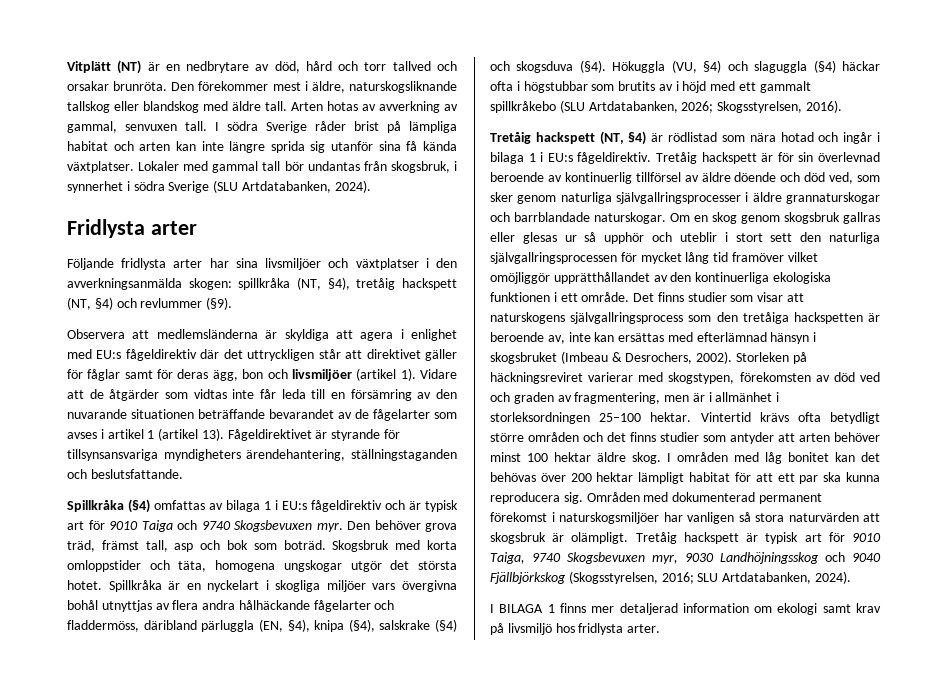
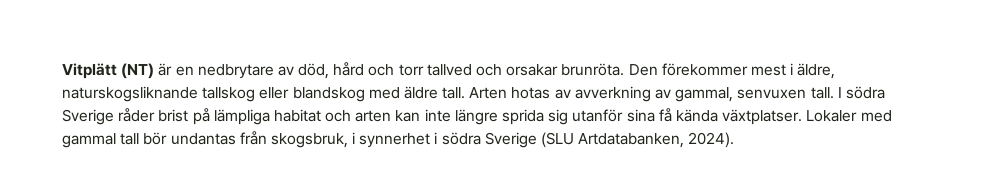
[67,219,197,238] [67,258,458,270] [67,277,458,290] [67,297,233,310] [67,329,457,341] [67,349,458,361] [67,368,458,381] [67,389,458,401] [67,409,457,421] [67,428,401,441] [67,449,457,461] [67,469,183,479] [67,499,458,513] [67,520,457,532] [67,540,458,552] [67,560,457,572] [67,580,458,592] [67,600,395,612] [67,619,457,632] [490,60,880,73] [490,81,811,93] [490,100,842,113] [490,131,880,145] [490,152,881,164] [490,172,880,184] [490,192,880,204] [490,212,880,224] [490,232,880,244] [490,252,818,264] [490,272,831,284] [490,292,805,302] [490,312,880,324] [490,332,817,344] [490,351,807,364] [490,372,880,384] [490,392,780,404] [490,412,880,424] [490,432,880,444] [490,452,880,464] [490,472,880,484] [490,492,822,504] [490,512,880,524] [490,532,881,544] [490,552,881,564] [490,571,851,584] [490,603,881,615] [490,623,661,635] // Fridlysta arter // Följande fridlysta arter har sina livsmiljöer och växtplatser i den avverkningsanmälda skogen: spillkråka (NT, §4), tretåig hackspett (NT, §4) och revlummer (§9). // Observera att medlemsländerna är skyldiga att agera i enlighet med EU:s fågeldirektiv där det uttryckligen står att direktivet gäller för fåglar samt för deras ägg, bon och livsmiljöer (artikel 1). Vidare att de åtgärder som vidtas inte får leda till en försämring av den nuvarande situationen beträffande bevarandet av de fågelarter som avses i artikel 1 (artikel 13). Fågeldirektivet är styrande för tillsynsansvariga myndigheters ärendehantering, ställningstaganden och beslutsfattande. // Spillkråka (§4) omfattas av bilaga 1 i EU:s fågeldirektiv och är typisk art för 9010 Taiga och 9740 Skogsbevuxen myr. Den behöver grova träd, främst tall, asp och bok som boträd. Skogsbruk med korta omloppstider och täta, homogena ungskogar utgör det största hotet. Spillkråka är en nyckelart i skogliga miljöer vars övergivna bohål utnyttjas av flera andra hålhäckande fågelarter och fladdermöss, däribland pärluggla (EN, §4), knipa (§4), salskrake (§4) och skogsduva (§4). Hökuggla (VU, §4) och slaguggla (§4) häckar ofta i högstubbar som brutits av i höjd med ett gammalt spillkråkebo (SLU Artdatabanken, 2026; Skogsstyrelsen, 2016). // Tretåig hackspett (NT, §4) är rödlistad som nära hotad och ingår i bilaga 1 i EU:s fågeldirektiv. Tretåig hackspett är för sin överlevnad beroende av kontinuerlig tillförsel av äldre döende och död ved, som sker genom naturliga självgallringsprocesser i äldre grannaturskogar och barrblandade naturskogar. Om en skog genom skogsbruk gallras eller glesas ur så upphör och uteblir i stort sett den naturliga självgallringsprocessen för mycket lång tid framöver vilket omöjliggör upprätthållandet av den kontinuerliga ekologiska funktionen i ett område. Det finns studier som visar att naturskogens självgallringsprocess som den tretåiga hackspetten är beroende av, inte kan ersättas med efterlämnad hänsyn i skogsbruket (Imbeau & Desrochers, 2002). Storleken på häckningsreviret varierar med skogstypen, förekomsten av död ved och graden av fragmentering, men är i allmänhet i storleksordningen 25–100 hektar. Vintertid krävs ofta betydligt större områden och det finns studier som antyder att arten behöver minst 100 hektar äldre skog. I områden med låg bonitet kan det behövas över 200 hektar lämpligt habitat för att ett par ska kunna reproducera sig. Områden med dokumenterad permanent förekomst i naturskogsmiljöer har vanligen så stora naturvärden att skogsbruk är olämpligt. Tretåig hackspett är typisk art för 9010 Taiga, 9740 Skogsbevuxen myr, 9030 Landhöjningsskog och 9040 Fjällbjörkskog (Skogsstyrelsen, 2016; SLU Artdatabanken, 2024). // I BILAGA 1 finns mer detaljerad information om ekologi samt krav på livsmiljö hos fridlysta arter. -> (735, 140) none

